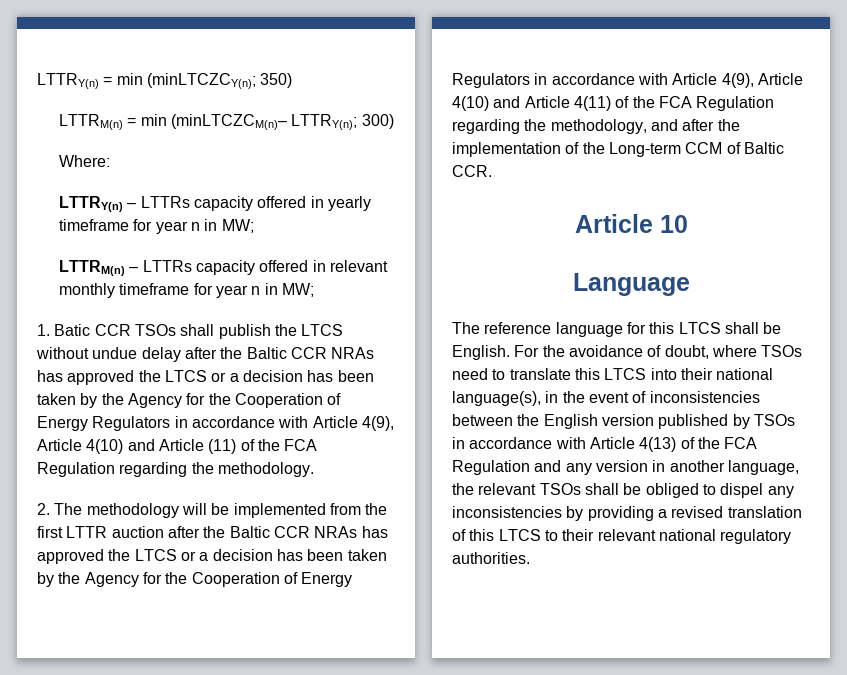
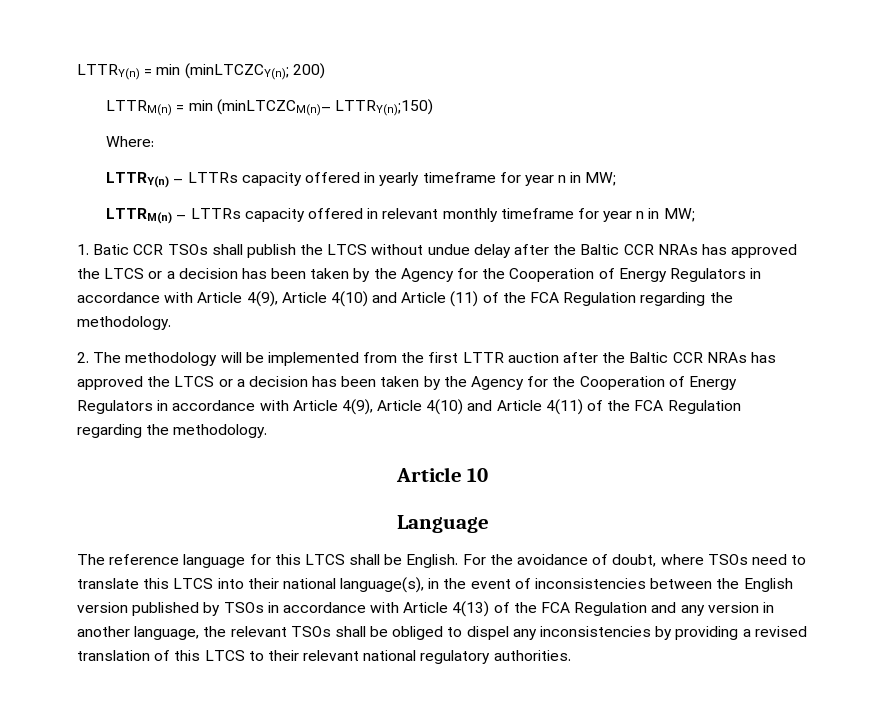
[260,73,293,88] 350) -> [292,63,325,79] 200)
[291,114,394,130] LTTRY(n); 300) -> [334,99,433,116] LTTRY(n);150)
[550,119,740,134] [452,142,784,157] [452,165,492,177] methodology, and after the implementation of the Long-term CCM of Baltic CCR. -> [173,424,268,438] methodology.

